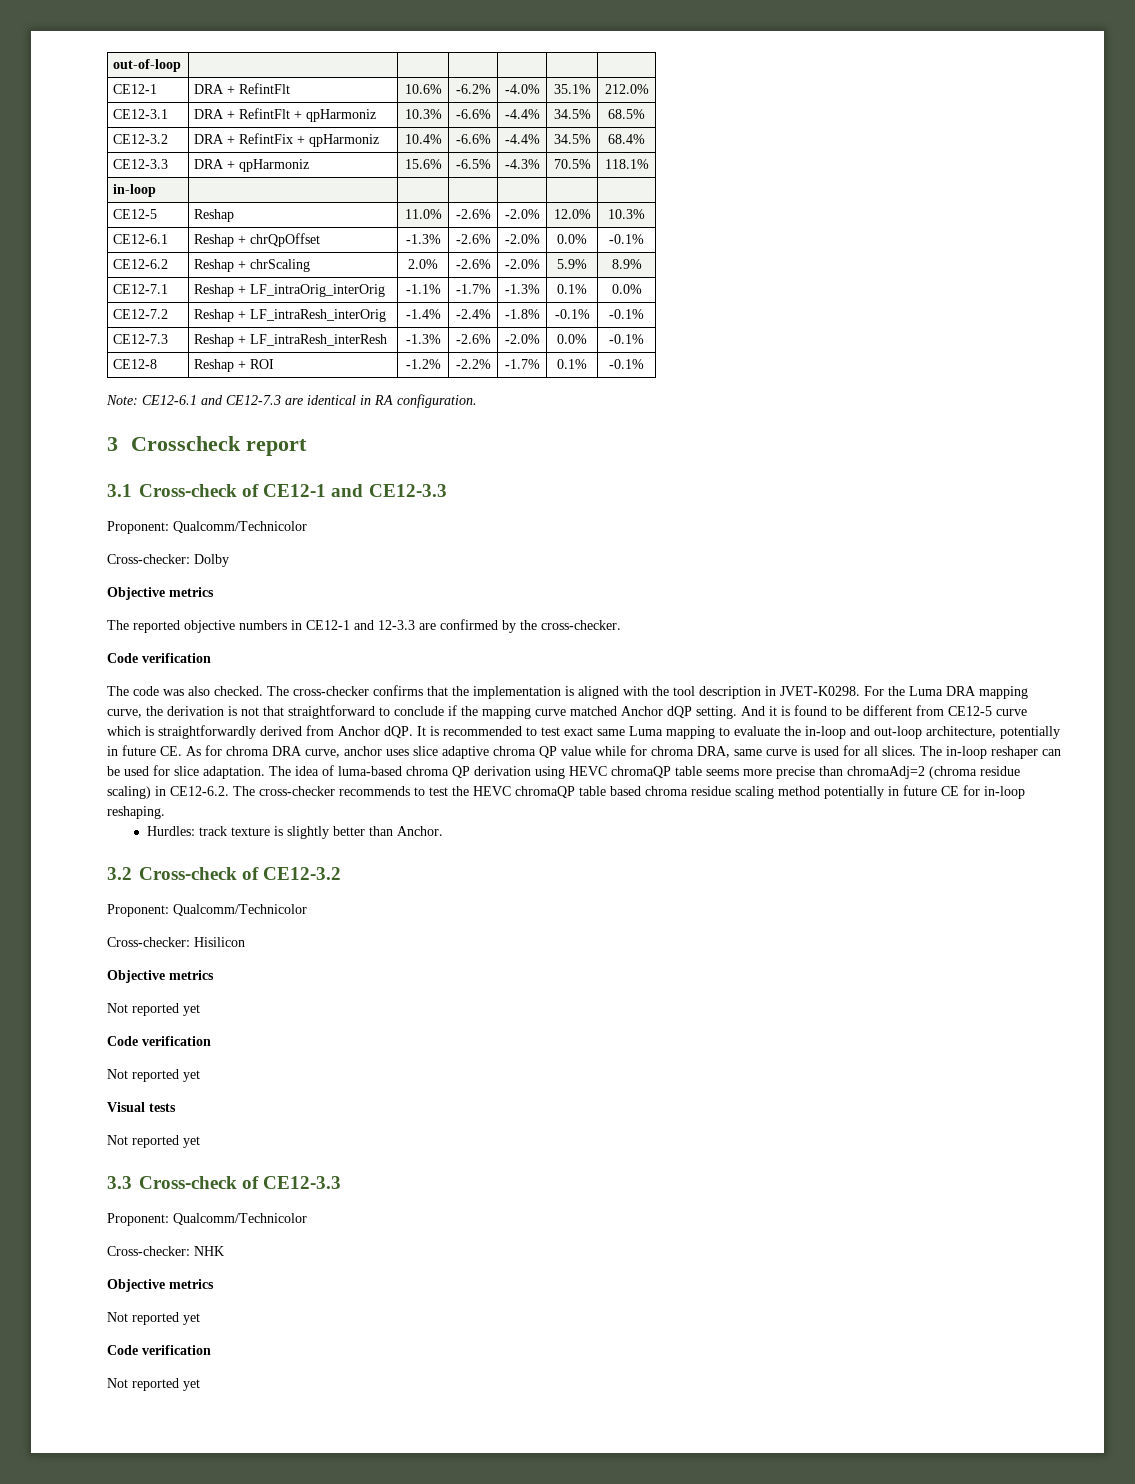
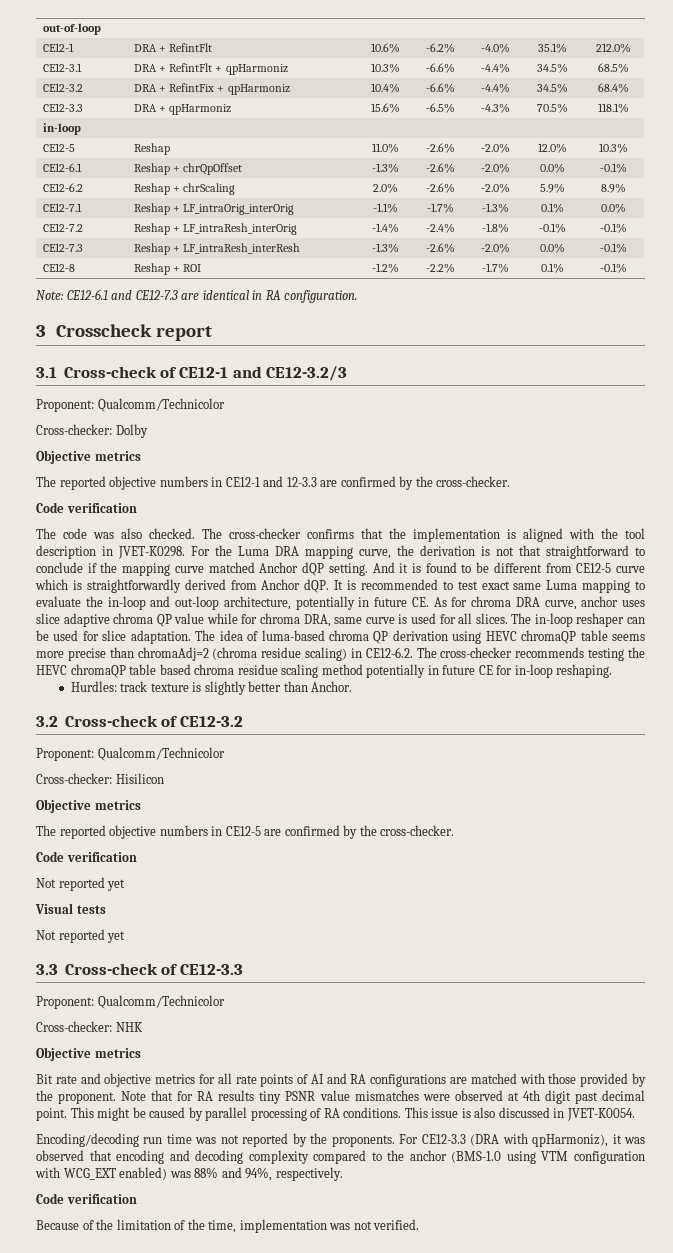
[368,484,447,497] CE12-3.3 -> [266,366,348,381] CE12-3.2/3
[414,787,448,796] to test -> [588,648,625,661] testing
[107,1003,200,1016] Not reported yet -> [36,825,455,839] The reported objective numbers in CE12-5 are confirmed by the cross-checker.
[107,1312,200,1325] [107,1345,211,1355] [107,1378,200,1391] Not reported yet // Code verification // Not reported yet -> [36,1073,646,1087] [36,1090,645,1104] [36,1107,635,1121] [36,1133,646,1147] [36,1150,646,1164] [35,1167,343,1181] [36,1193,137,1204] [36,1219,420,1233] Bit rate and objective metrics for all rate points of AI and RA configurations are matched with those provided by the proponent. Note that for RA results tiny PSNR value mismatches were observed at 4th digit past decimal point. This might be caused by parallel processing of RA conditions. This issue is also discussed in JVET-K0054. // Encoding/decoding run time was not reported by the proponents. For CE12-3.3 (DRA with qpHarmoniz), it was observed that encoding and decoding complexity compared to the anchor (BMS-1.0 using VTM configuration with WCG_EXT enabled) was 88% and 94%, respectively. // Code verification // Because of the limitation of the time, implementation was not verified.

